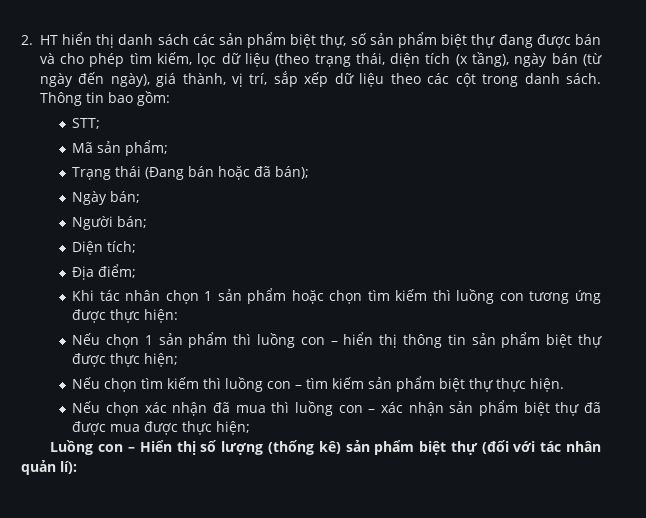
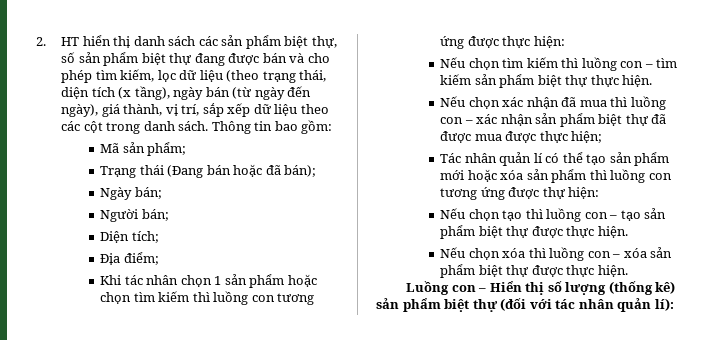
[72,118,101,129] // STT; -> (333, 127) none
[72,332,602,348] [72,353,179,367] // Nếu chọn 1 sản phẩm thì luồng con – hiển thị thông tin sản phẩm biệt thự được thực hiện; -> (565, 42) none
(251, 428) none -> [440,152,670,166] [440,169,672,183] [440,187,600,200] [440,208,667,222] [440,225,628,239] [440,247,673,261] [440,264,628,278] // Tác nhân quản lí có thể tạo sản phẩm mới hoặc xóa sản phẩm thì luồng con tương ứng được thự hiện: // Nếu chọn tạo thì luồng con – tạo sản phẩm biệt thự được thực hiện. // Nếu chọn xóa thì luồng con – xóa sản phẩm biệt thự được thực hiện.

